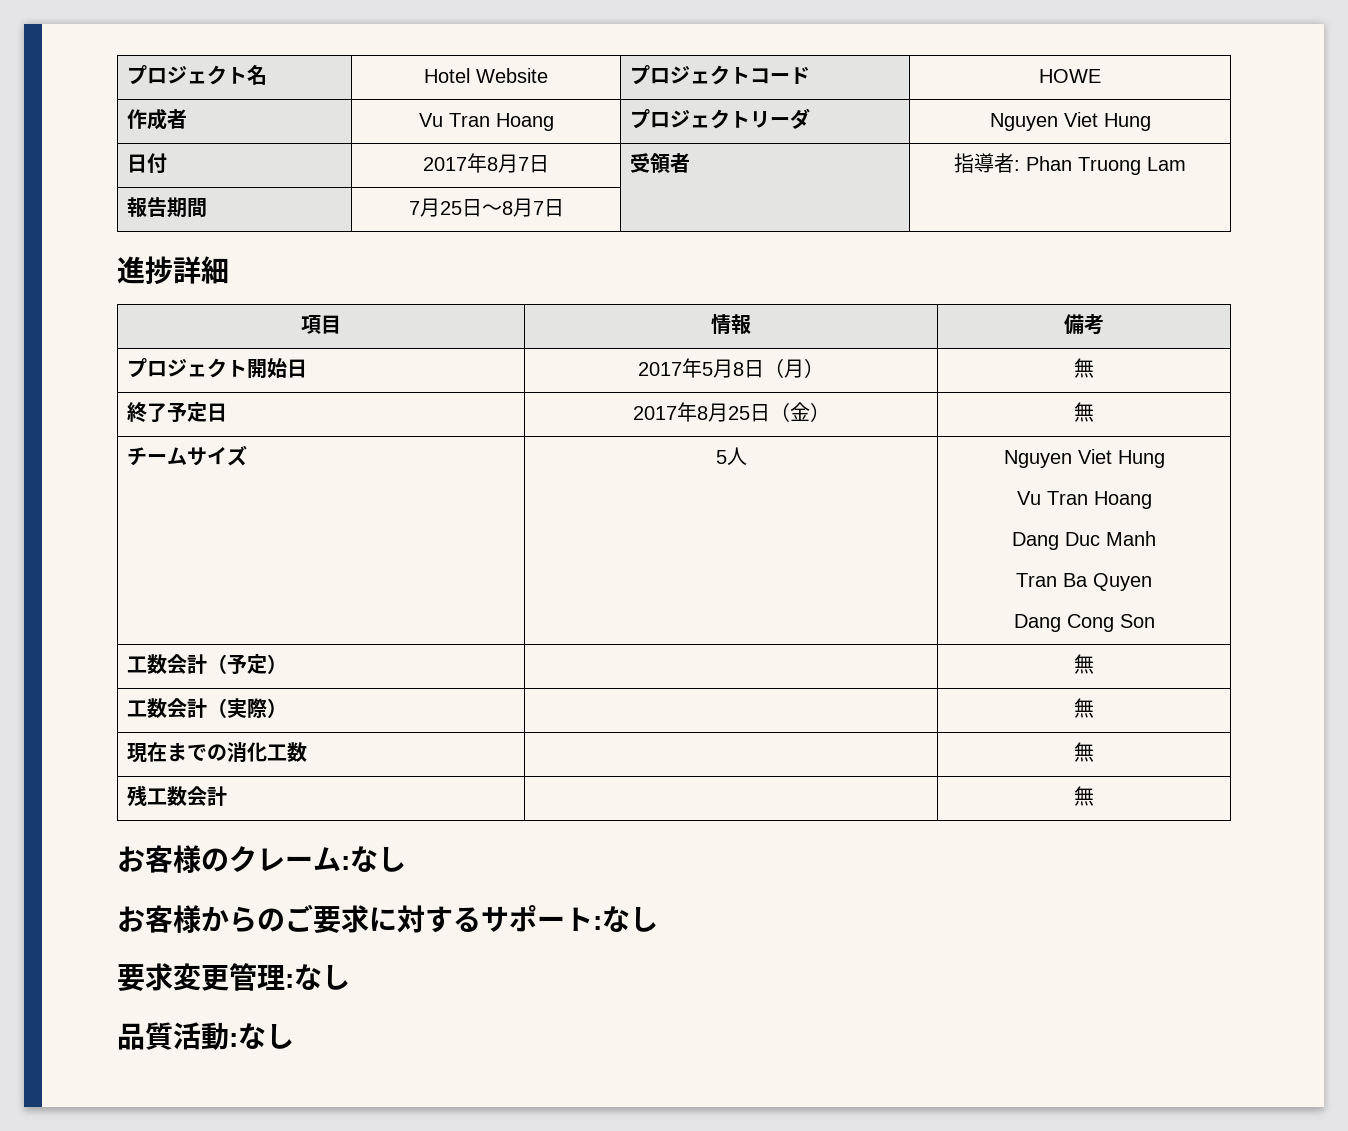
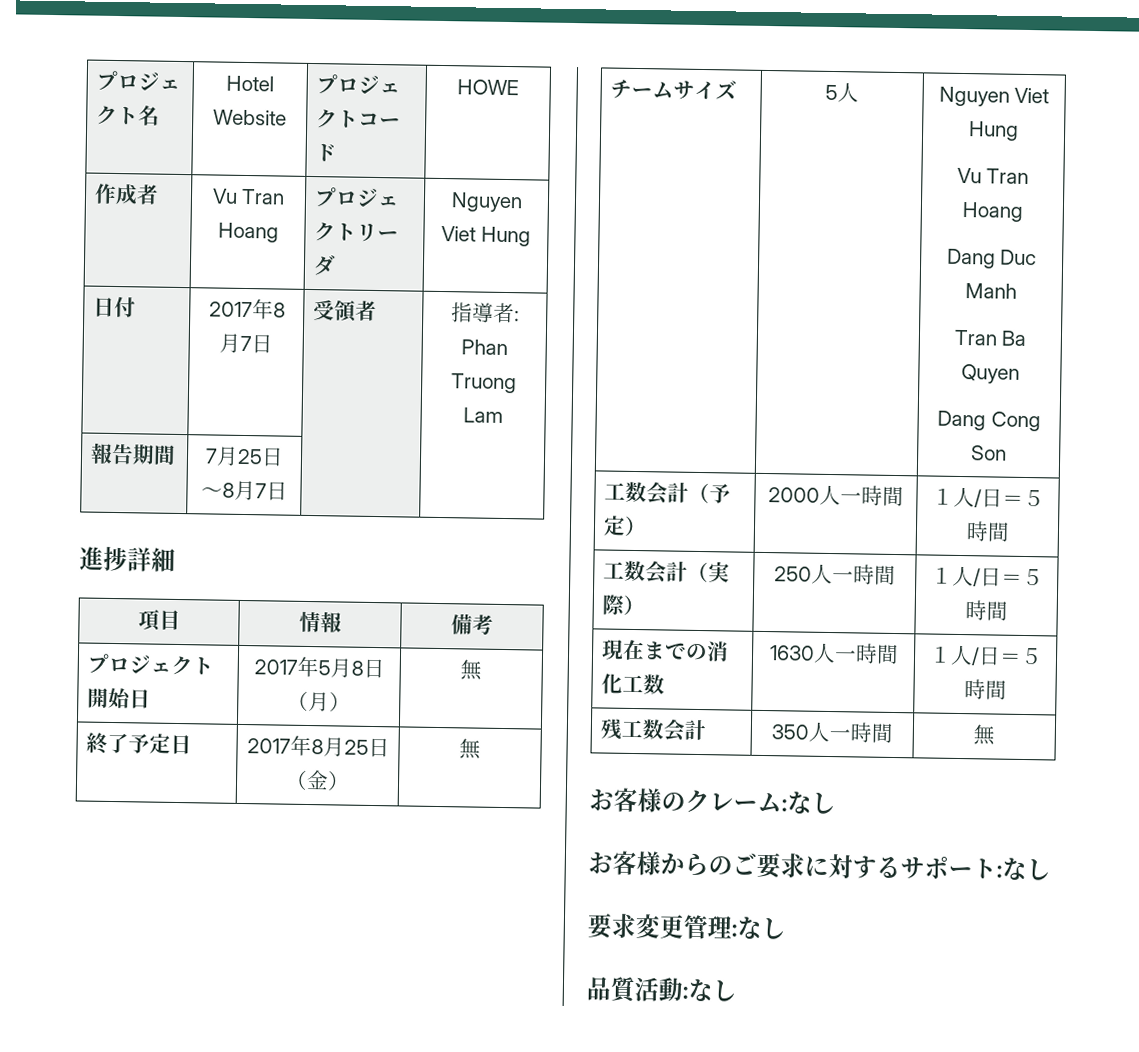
[1074,654,1094,674] [127,698,288,718] [1074,698,1094,718] | 無 // 工数会計（実際） | | 無 -> [768,484,904,507] [931,486,1045,508] [965,521,1010,542] [603,560,731,584] [602,594,646,616] [774,563,896,586] [930,565,1044,587] [964,600,1008,621] 2000人一時間 | １人/日＝５時間 // 工数会計（実際） | 250人一時間 | １人/日＝５時間
[1074,742,1094,762] | 無 -> [768,642,899,665] [928,644,1043,666] [963,679,1007,700] 1630人一時間 | １人/日＝５時間
(228, 796) none -> [771,721,893,743] 350人一時間

